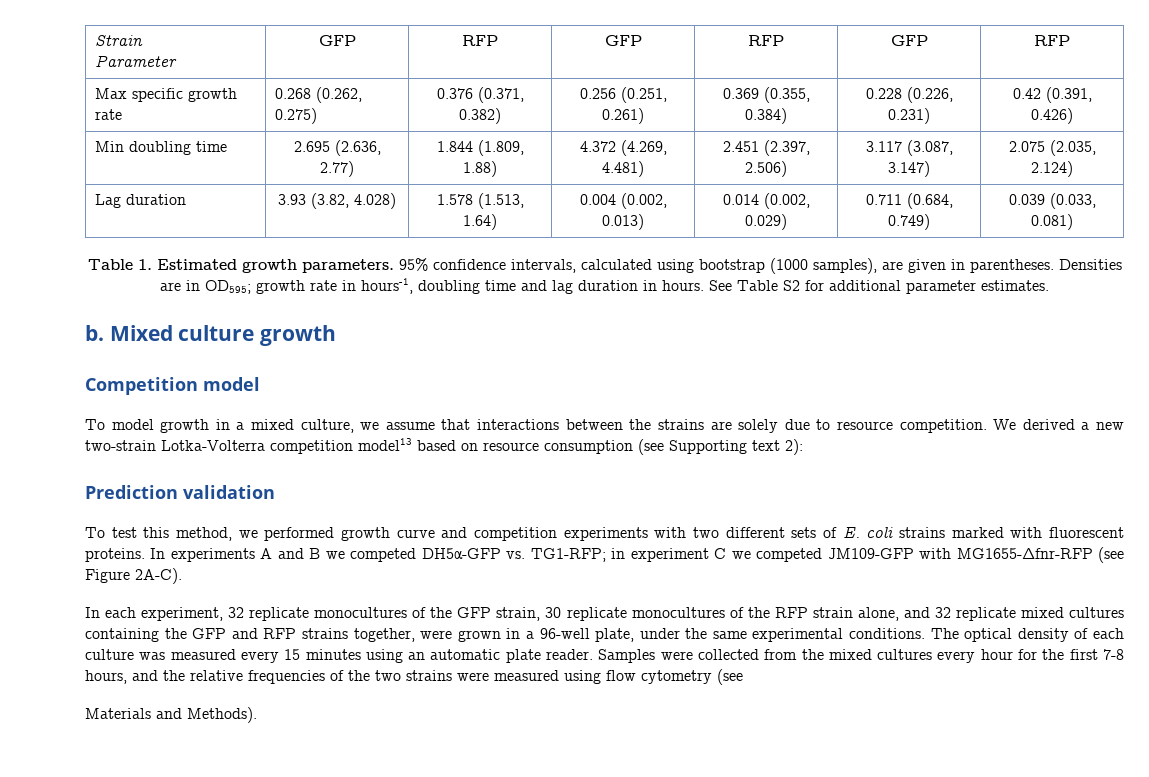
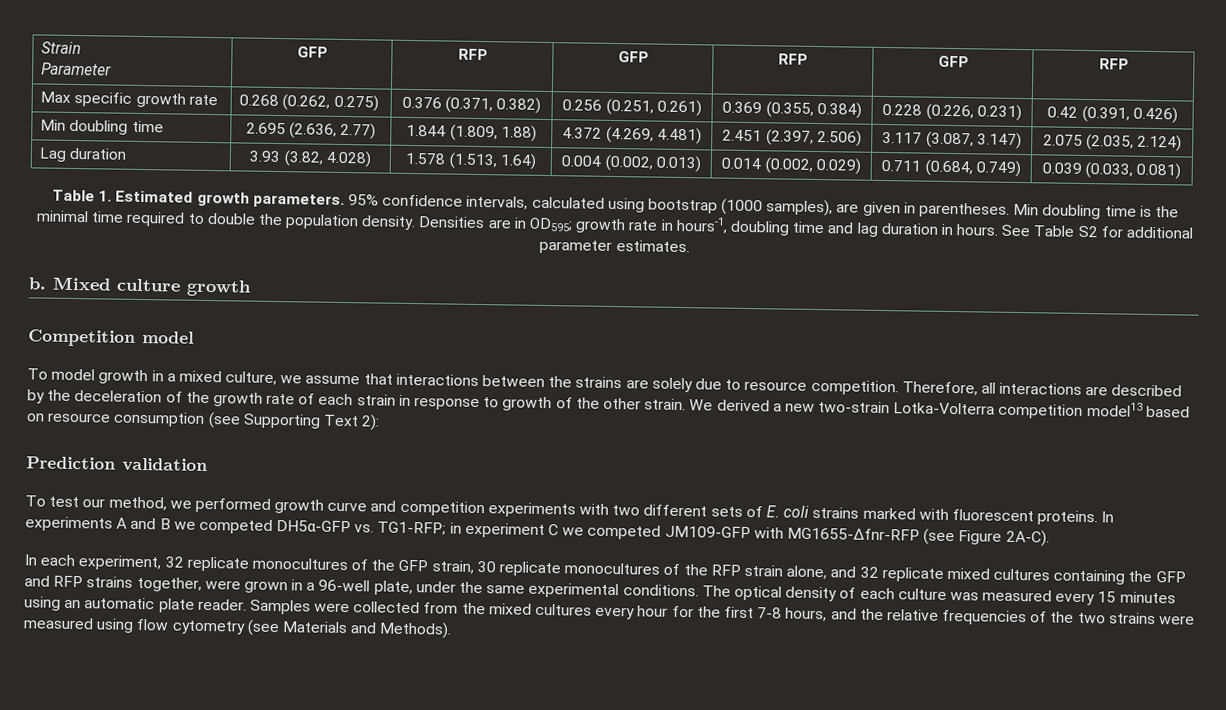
(1054, 266) none -> [1013,203,1179,220] [36,210,417,231] Min doubling time is the minimal time required to double the population density.
(987, 426) none -> [901,381,1183,397] [27,389,687,412] Therefore, all interactions are described by the deceleration of the growth rate of each strain in response to growth of the other strain.
[752,440,780,451] text -> [322,414,359,427] Text
[143,527,170,538] this -> [82,498,106,508] our
(743, 677) // -> (280, 628) none

